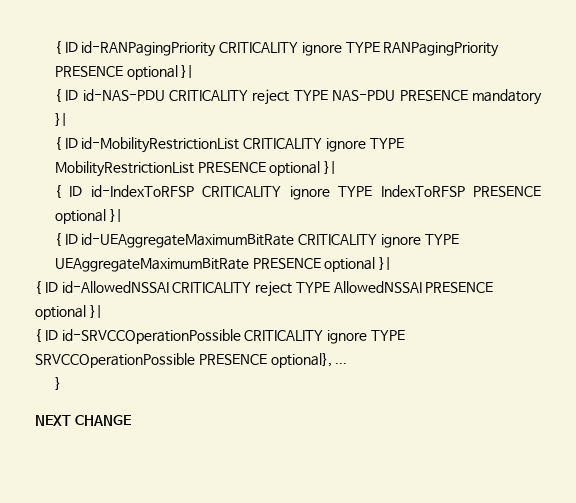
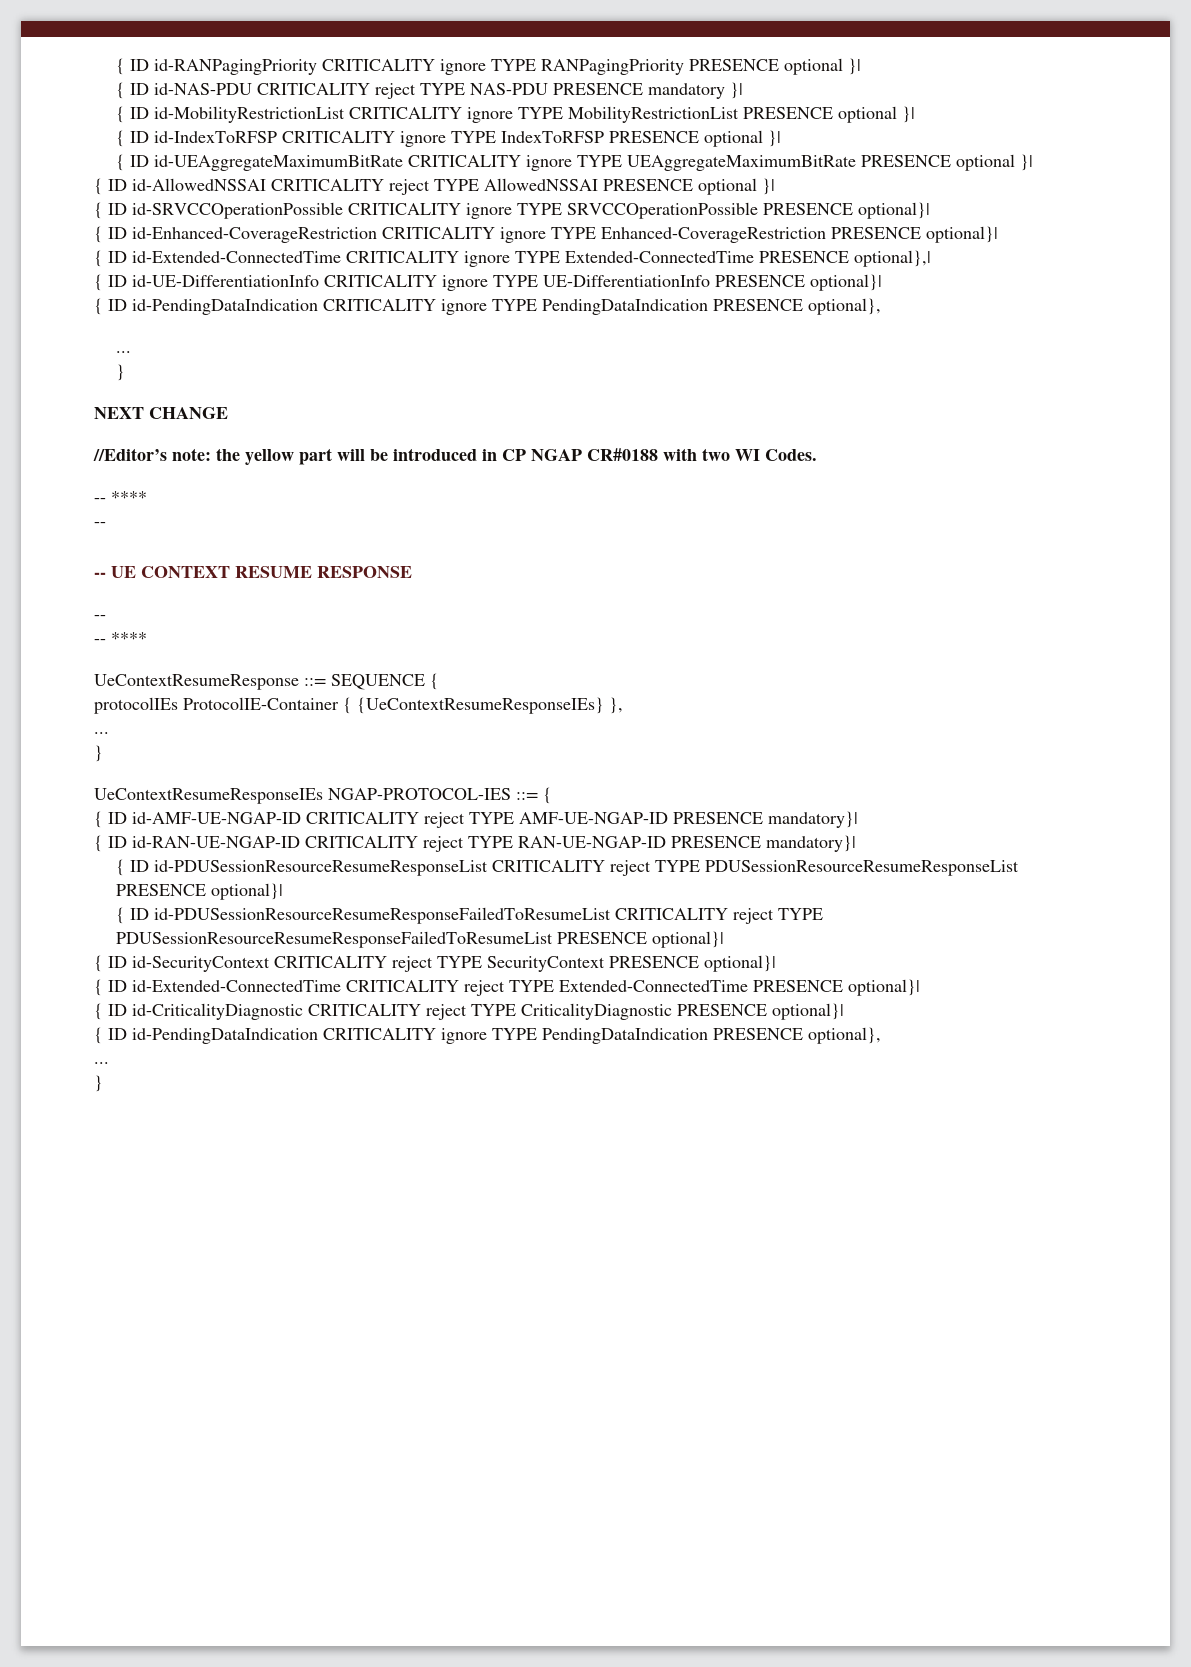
[270,353,332,368] optional}, -> [858,202,930,219] [94,226,998,243] [94,250,931,267] [94,274,882,291] [94,298,881,315] optional}| // { ID id-Enhanced-CoverageRestriction CRITICALITY ignore TYPE Enhanced-CoverageRestriction PRESENCE optional}| // { ID id-Extended-ConnectedTime CRITICALITY ignore TYPE Extended-ConnectedTime PRESENCE optional},| // { ID id-UE-DifferentiationInfo CRITICALITY ignore TYPE UE-DifferentiationInfo PRESENCE optional}| // { ID id-PendingDataIndication CRITICALITY ignore TYPE PendingDataIndication PRESENCE optional}, //
(131, 420) none -> [93,448,817,465] [94,491,147,503] [94,522,106,527] [94,566,412,578] [94,615,106,620] [94,632,147,644] [94,673,439,690] [94,697,623,714] [94,732,109,734] [94,745,103,762] [94,787,552,804] [94,811,858,828] [94,835,856,852] [116,859,1020,876] [116,883,284,900] [116,907,824,924] [116,931,725,948] [94,955,776,972] [94,979,920,996] [94,1003,844,1020] [94,1027,881,1044] [94,1062,109,1064] [94,1075,103,1092] // //Editor’s note: the yellow part will be introduced in CP NGAP CR#0188 with two WI Codes. // -- **** // -- // -- UE CONTEXT RESUME RESPONSE // -- // -- **** // UeContextResumeResponse ::= SEQUENCE { // protocolIEs ProtocolIE-Container { {UeContextResumeResponseIEs} }, // ... // } // UeContextResumeResponseIEs NGAP-PROTOCOL-IES ::= { // { ID id-AMF-UE-NGAP-ID CRITICALITY reject TYPE AMF-UE-NGAP-ID PRESENCE mandatory}| // { ID id-RAN-UE-NGAP-ID CRITICALITY reject TYPE RAN-UE-NGAP-ID PRESENCE mandatory}| // { ID id-PDUSessionResourceResumeResponseList CRITICALITY reject TYPE PDUSessionResourceResumeResponseList PRESENCE optional}| // { ID id-PDUSessionResourceResumeResponseFailedToResumeList CRITICALITY reject TYPE PDUSessionResourceResumeResponseFailedToResumeList PRESENCE optional}| // { ID id-SecurityContext CRITICALITY reject TYPE SecurityContext PRESENCE optional}| // { ID id-Extended-ConnectedTime CRITICALITY reject TYPE Extended-ConnectedTime PRESENCE optional}| // { ID id-CriticalityDiagnostic CRITICALITY reject TYPE CriticalityDiagnostic PRESENCE optional}| // { ID id-PendingDataIndication CRITICALITY ignore TYPE PendingDataIndication PRESENCE optional}, // ... // }

